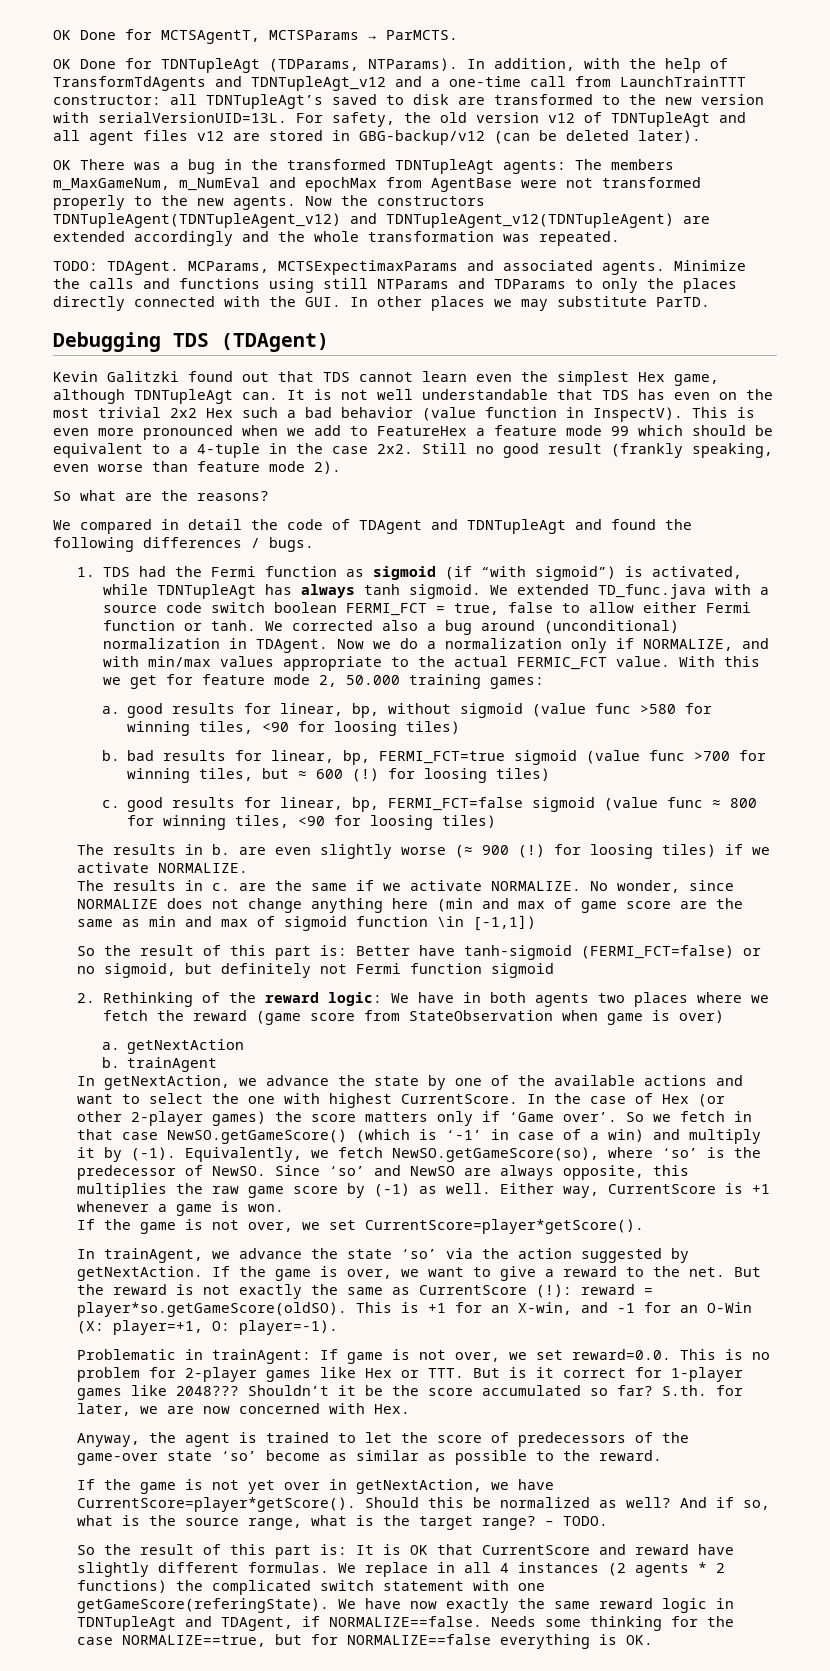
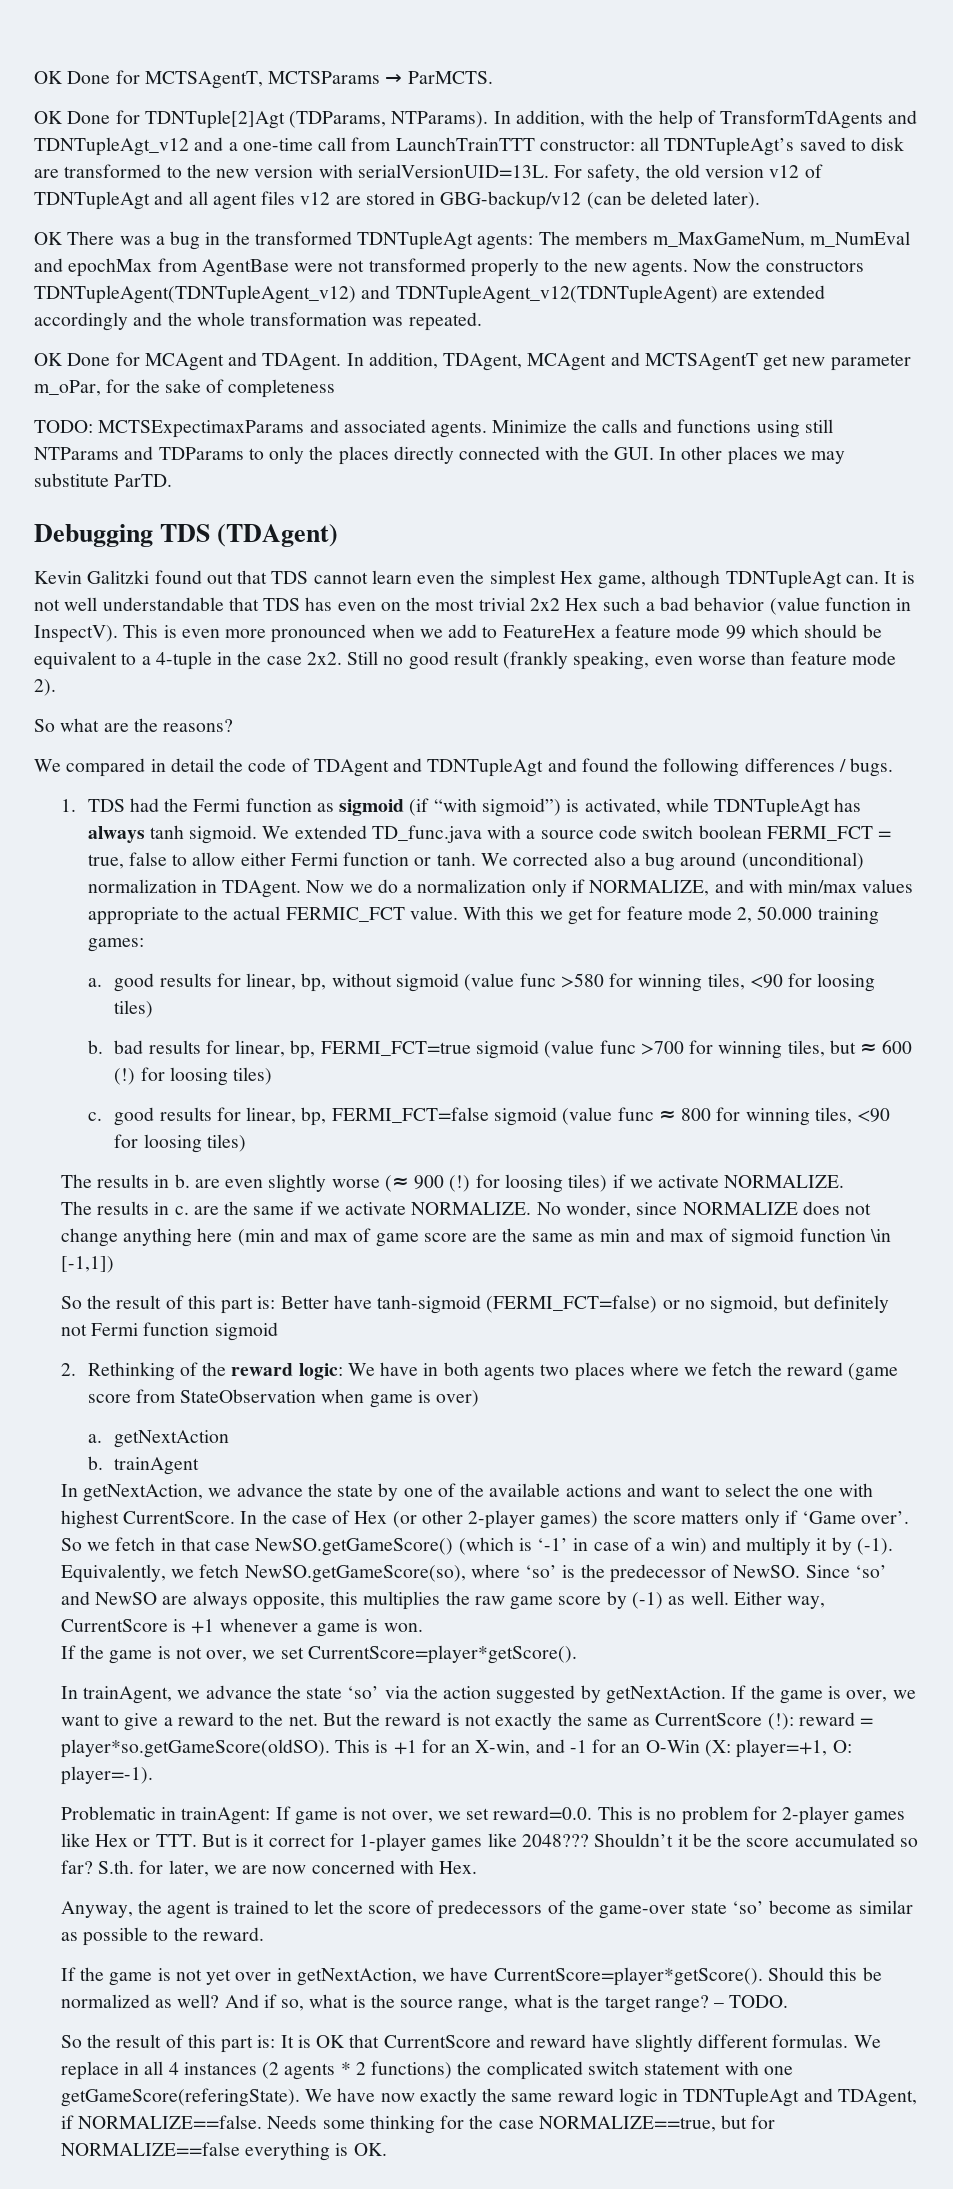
[161,58,260,73] TDNTupleAgt -> [144,110,285,129] TDNTuple[2]Agt
(620, 238) none -> [34,352,911,371] [34,379,336,398] // OK Done for MCAgent and TDAgent. In addition, TDAgent, MCAgent and MCTSAgentT get new parameter m_oPar, for the sake of completeness
[107,261,269,275] TDAgent. MCParams, -> (93, 426) none

